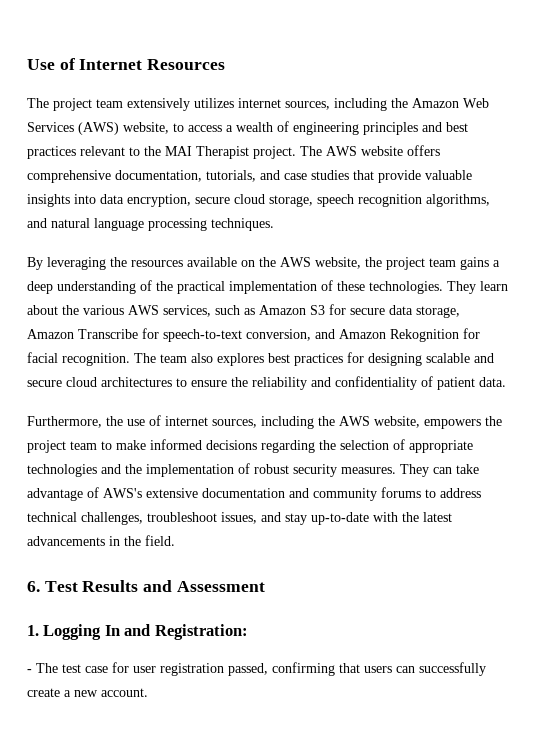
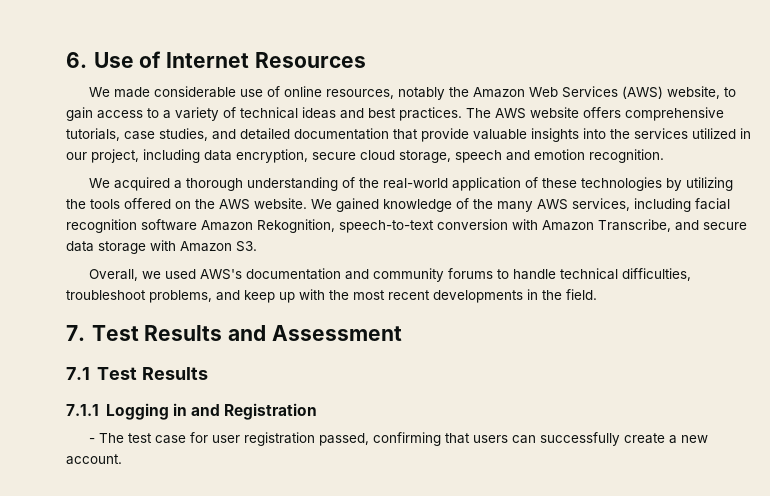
(27, 64) none -> [66,52,87,68] 6.
[27,98,387,111] The project team extensively utilizes internet sources, including -> [89,86,446,100] We made considerable use of online resources, notably
[188,121,468,135] [27,146,296,159] access a wealth of engineering principles and best practices relevant to the MAI Therapist project. -> [66,107,462,121] gain access to a variety of technical ideas and best practices.
[115,170,349,182] documentation, tutorials, and case studies -> [66,128,389,141] tutorials, case studies, and detailed documentation
(96, 199) none -> [610,128,751,139] [66,149,200,163] the services utilized in our project, including
[358,194,490,207] [27,218,274,231] [27,257,500,270] [27,280,508,294] [27,304,460,318] [27,328,480,342] [27,352,494,366] [27,376,506,390] [27,415,502,429] [27,439,473,453] [27,463,479,477] [27,487,198,501] recognition algorithms, and natural language processing techniques. // By leveraging the resources available on the AWS website, the project team gains a deep understanding of the practical implementation of these technologies. They learn about the various AWS services, such as Amazon S3 for secure data storage, Amazon Transcribe for speech-to-text conversion, and Amazon Rekognition for facial recognition. The team also explores best practices for designing scalable and secure cloud architectures to ensure the reliability and confidentiality of patient data. // Furthermore, the use of internet sources, including the AWS website, empowers the project team to make informed decisions regarding the selection of appropriate technologies and the implementation of robust security measures. They can take advantage of AWS's extensive -> [506,149,664,163] [89,177,734,191] [66,198,730,212] [66,219,747,233] [66,240,257,254] [89,269,243,281] and emotion recognition. // We acquired a thorough understanding of the real-world application of these technologies by utilizing the tools offered on the AWS website. We gained knowledge of the many AWS services, including facial recognition software Amazon Rekognition, speech-to-text conversion with Amazon Transcribe, and secure data storage with Amazon S3. // Overall, we used AWS's
[440,488,481,498] [27,512,452,525] [27,536,105,546] address technical challenges, troubleshoot issues, and stay up-to-date with the latest advancements -> [513,268,692,281] [66,289,523,303] handle technical difficulties, troubleshoot problems, and keep up with the most recent developments
[27,581,40,592] 6. -> [66,325,85,341] 7.
[27,624,248,640] 1. Logging In and Registration: -> [66,367,208,380] [66,403,318,420] 7.1 Test Results // 7.1.1 Logging in and Registration

